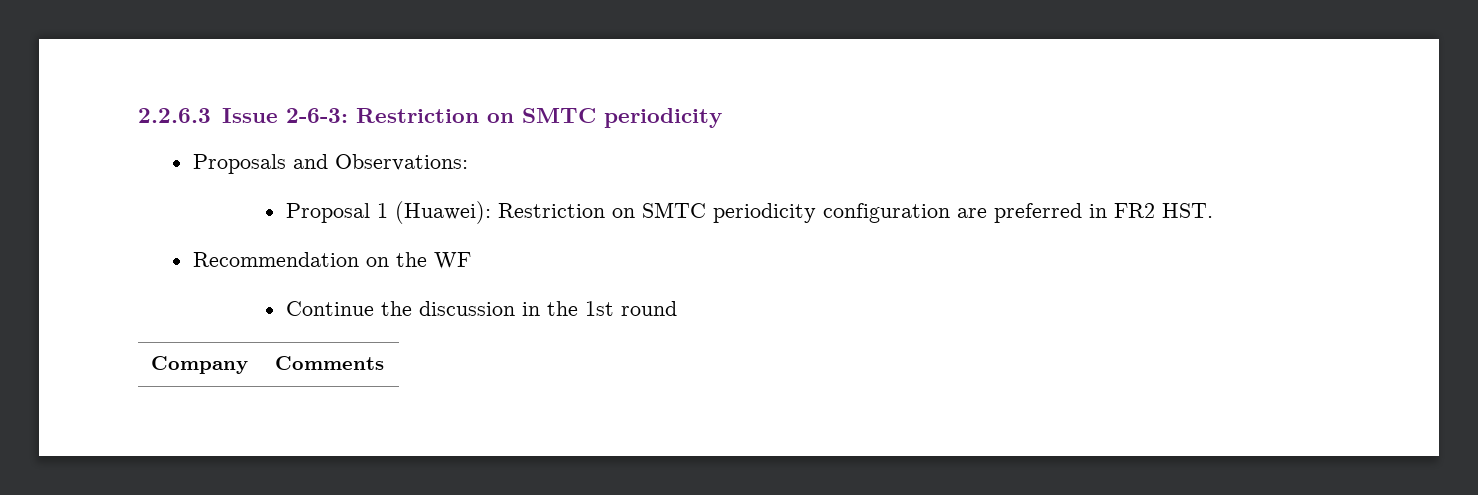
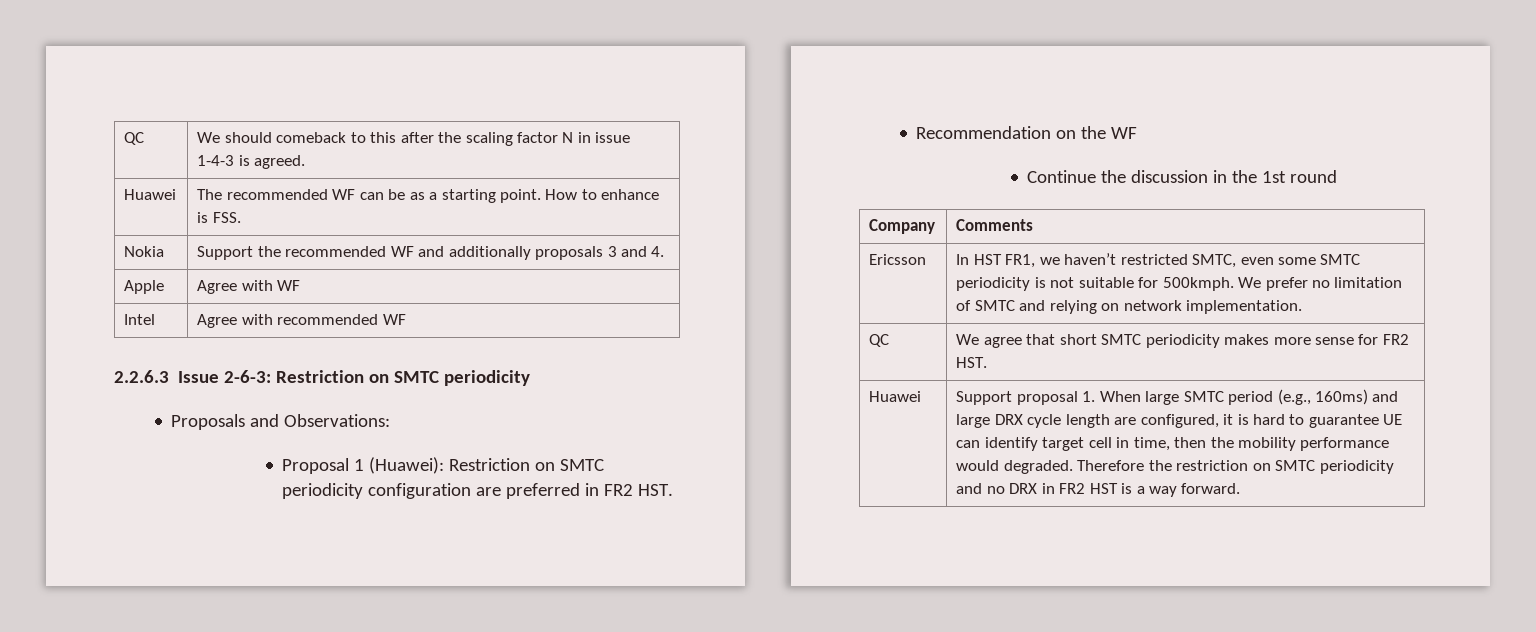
(138, 115) none -> [124,132,145,145] [197,132,631,146] [197,155,306,169] [124,189,177,200] [197,189,660,203] [197,212,241,223] [124,246,165,257] [197,246,665,260] [124,280,165,294] [197,280,301,294] [124,314,156,325] [197,314,406,328] QC | We should comeback to this after the scaling factor N in issue 1-4-3 is agreed. // Huawei | The recommended WF can be as a starting point. How to enhance is FSS. // Nokia | Support the recommended WF and additionally proposals 3 and 4. // Apple | Agree with WF // Intel | Agree with recommended WF //
(385, 363) none -> [869,254,927,265] [956,253,1361,268] [956,277,1403,291] [956,300,1303,314] [869,334,890,347] [956,334,1409,348] [956,357,988,368] [869,391,922,402] [956,389,1399,405] [956,414,1403,428] [956,437,1390,451] [956,460,1394,474] [956,483,1241,497] // Ericsson | In HST FR1, we haven’t restricted SMTC, even some SMTC periodicity is not suitable for 500kmph. We prefer no limitation of SMTC and relying on network implementation. // QC | We agree that short SMTC periodicity makes more sense for FR2 HST. // Huawei | Support proposal 1. When large SMTC period (e.g., 160ms) and large DRX cycle length are configured, it is hard to guarantee UE can identify target cell in time, then the mobility performance would degraded. Therefore the restriction on SMTC periodicity and no DRX in FR2 HST is a way forward.

